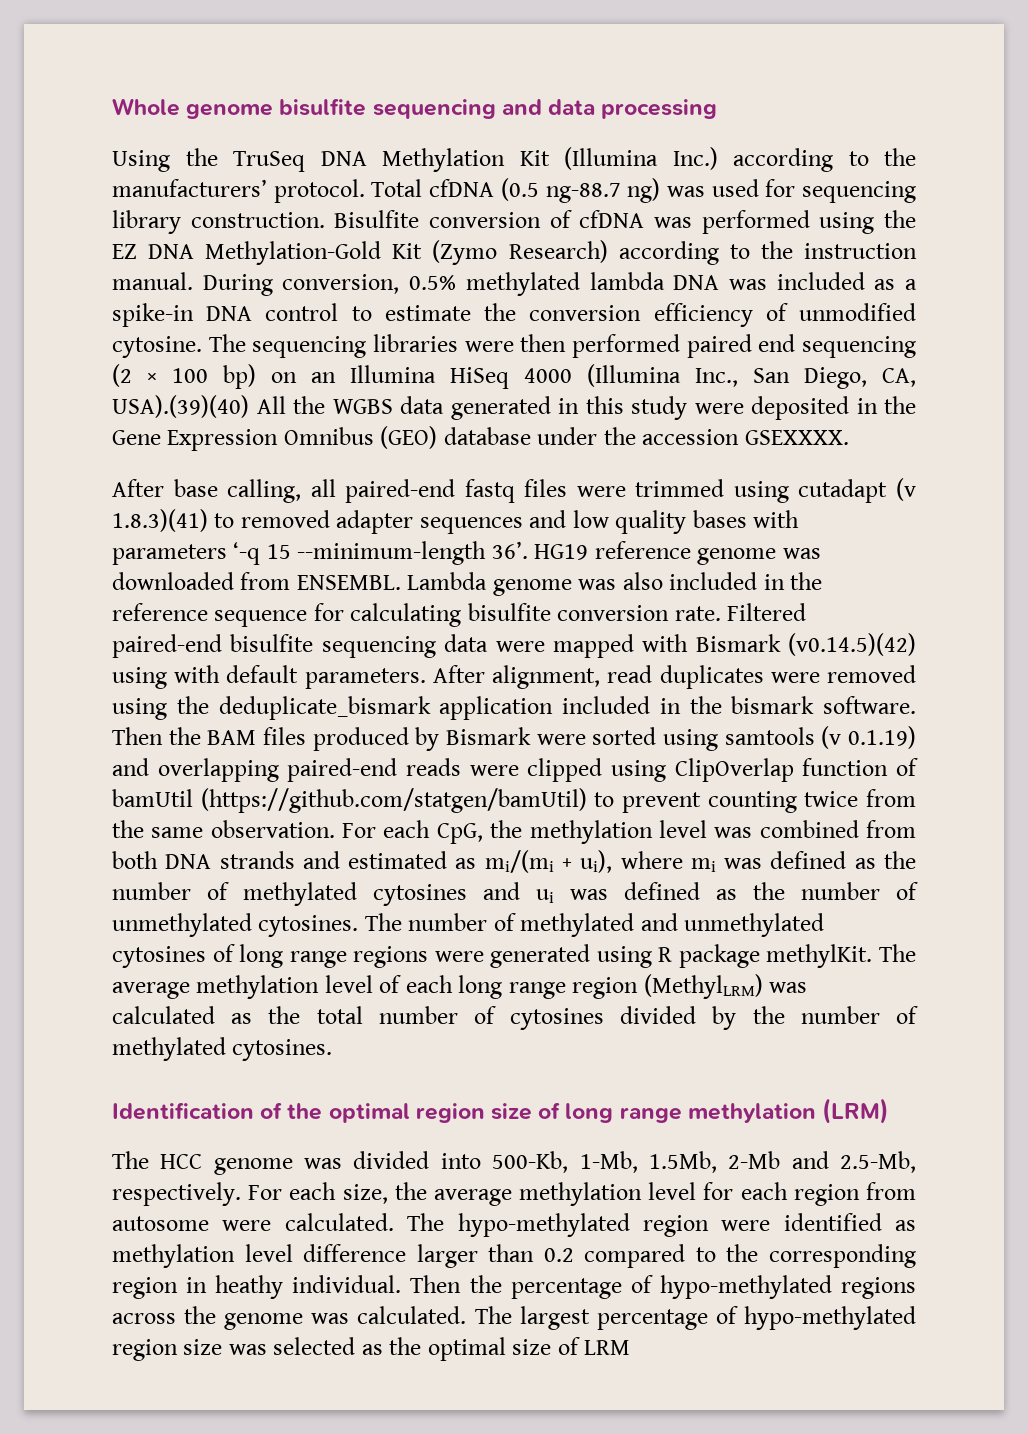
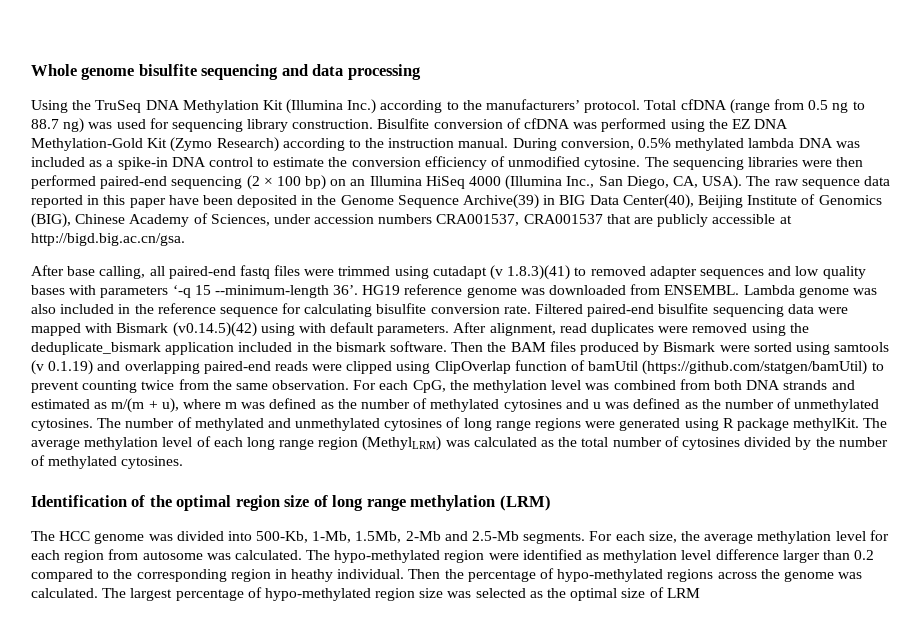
[500,178,621,203] (0.5 ng-88.7 -> [729,99,865,114] [31,119,59,129] (range from 0.5 ng to 88.7
[686,334,796,358] paired end -> [100,176,168,189] paired-end
[112,395,916,420] [112,426,849,451] USA).(39)(40) All the WGBS data generated in this study were deposited in the Gene Expression Omnibus (GEO) database under the accession GSEXXXX. -> [702,175,890,190] [31,194,882,209] [31,213,792,228] [31,233,185,246] USA). The raw sequence data reported in this paper have been deposited in the Genome Sequence Archive(39) in BIG Data Center(40), Beijing Institute of Genomics (BIG), Chinese Academy of Sciences, under accession numbers CRA001537, CRA001537 that are publicly accessible at http://bigd.big.ac.cn/gsa.
[484,850,716,873] mi/(mi + ui), where mi -> [111,398,238,413] m/(m + u), where m
[536,889,554,903] ui -> [592,402,601,409] u
[840,1151,916,1173] [112,1182,241,1206] 2.5-Mb, respectively. -> [472,531,586,544] 2.5-Mb segments.
[222,1220,272,1231] were -> [206,553,231,560] was

